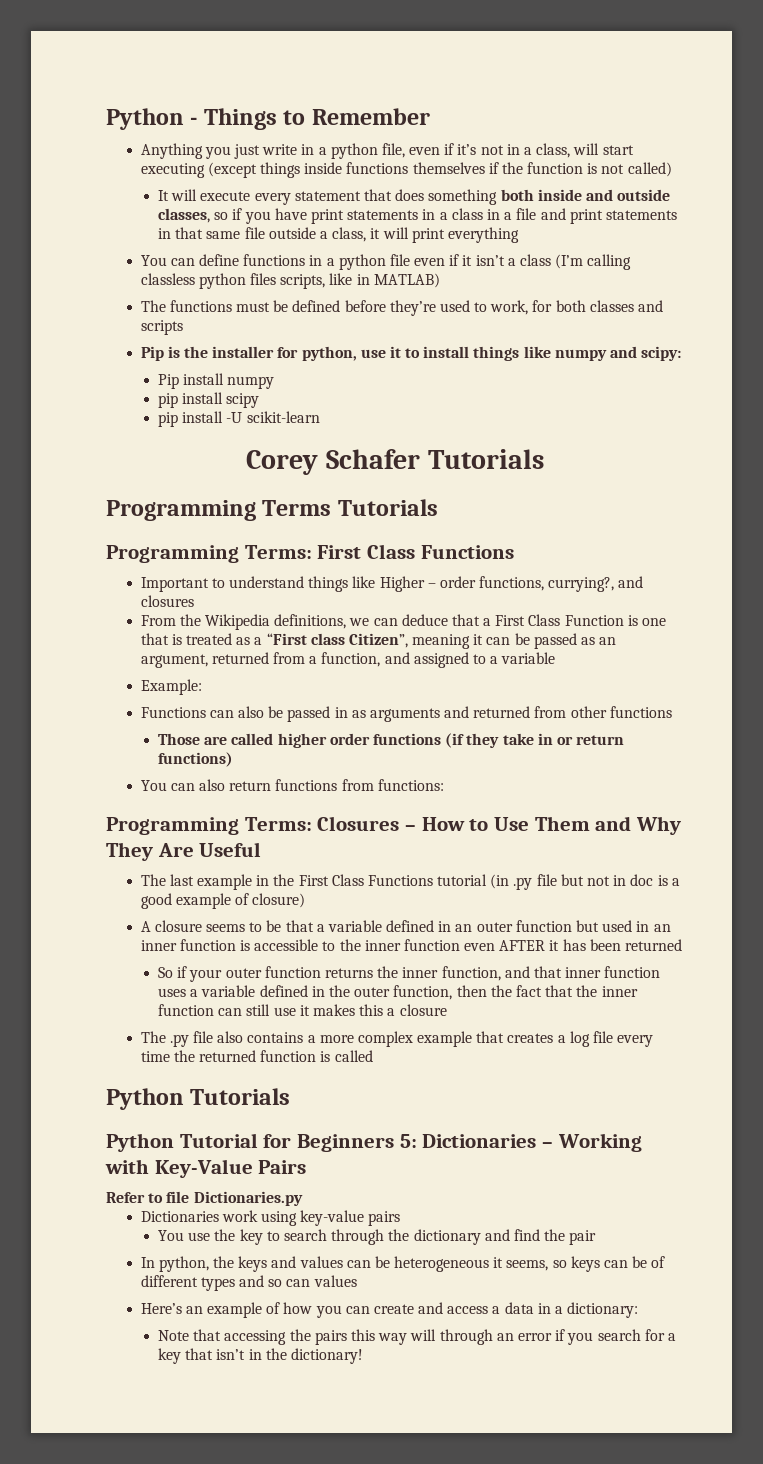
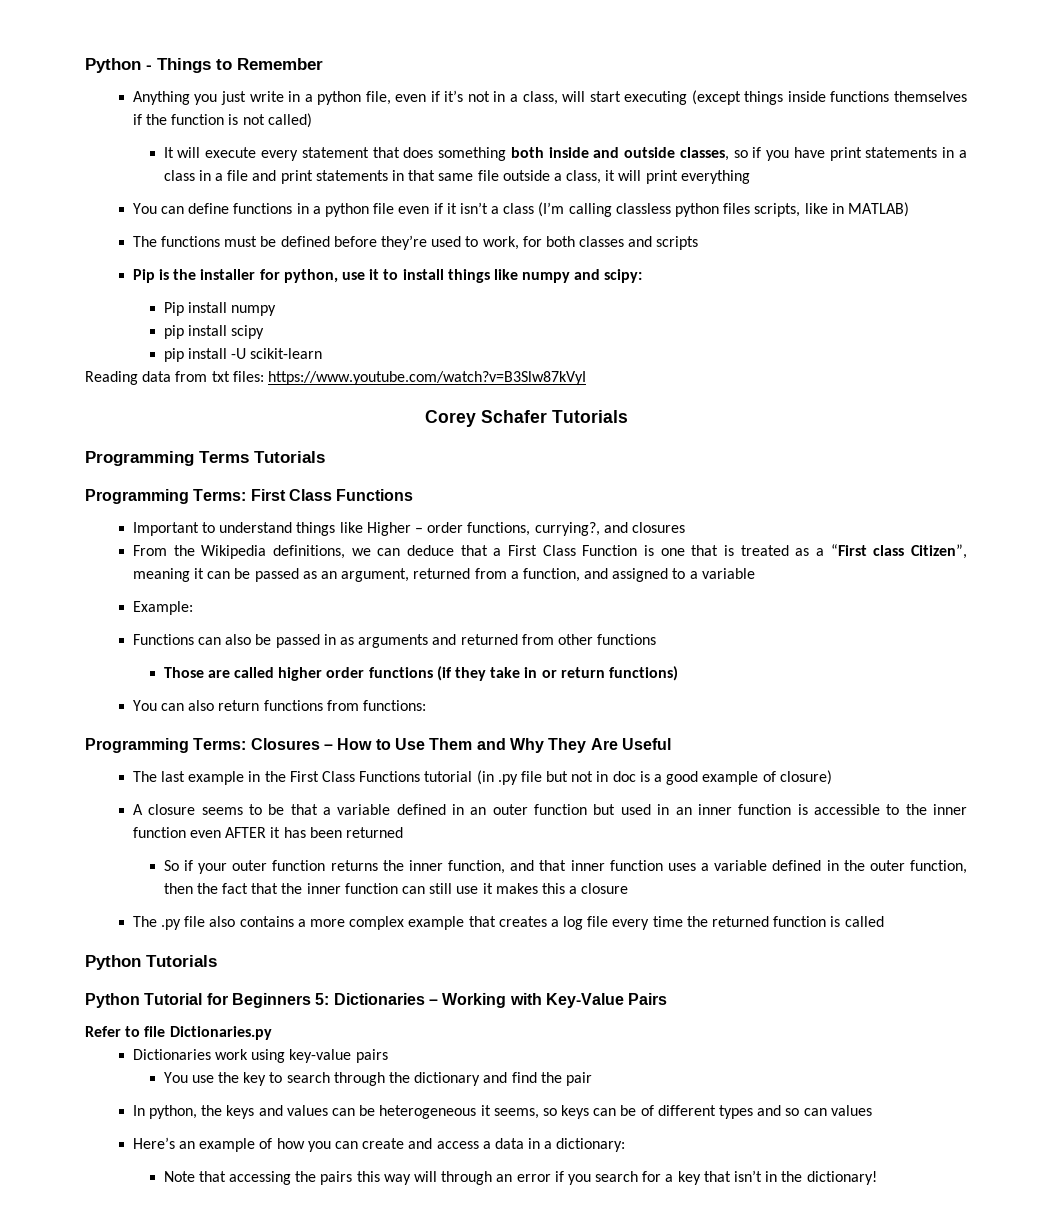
(320, 417) none -> [85,371,586,385] // Reading data from txt files: https://www.youtube.com/watch?v=B3Slw87kVyI

